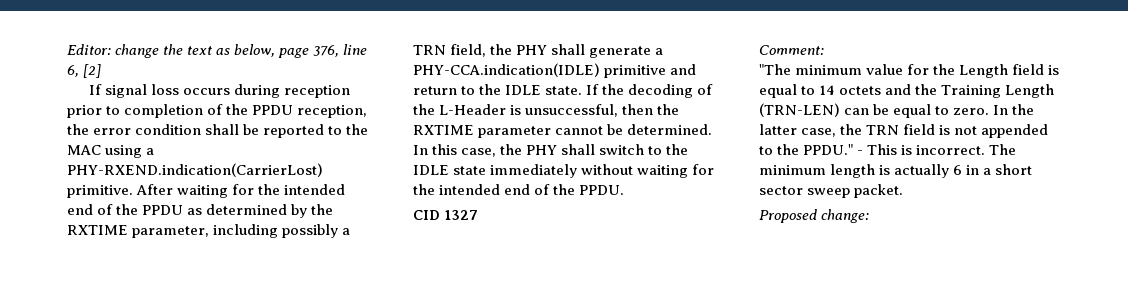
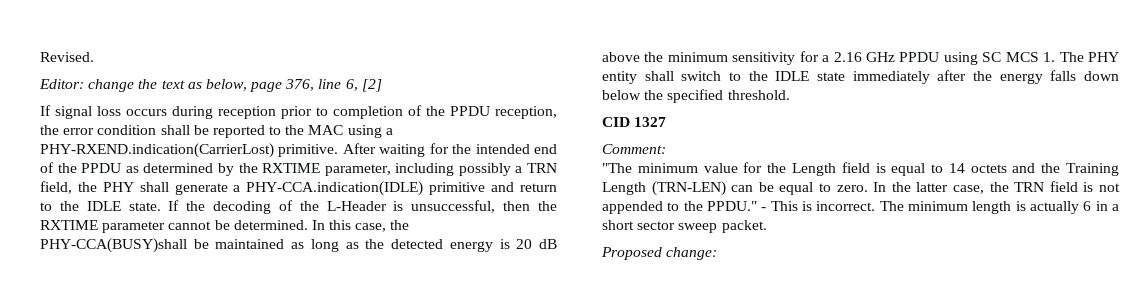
(67, 49) none -> [40,52,94,62] Revised. //
[526,145,558,155] PHY -> [40,238,558,253] [602,51,1119,65] [602,71,637,84] PHY-CCA(BUSY)shall be maintained as long as the detected energy is 20 dB above the minimum sensitivity for a 2.16 GHz PPDU using SC MCS 1. The PHY entity
[581,164,715,178] [413,184,625,195] without waiting for the intended end of the PPDU. -> [937,70,1119,84] [602,89,790,103] after the energy falls down below the specified threshold.

